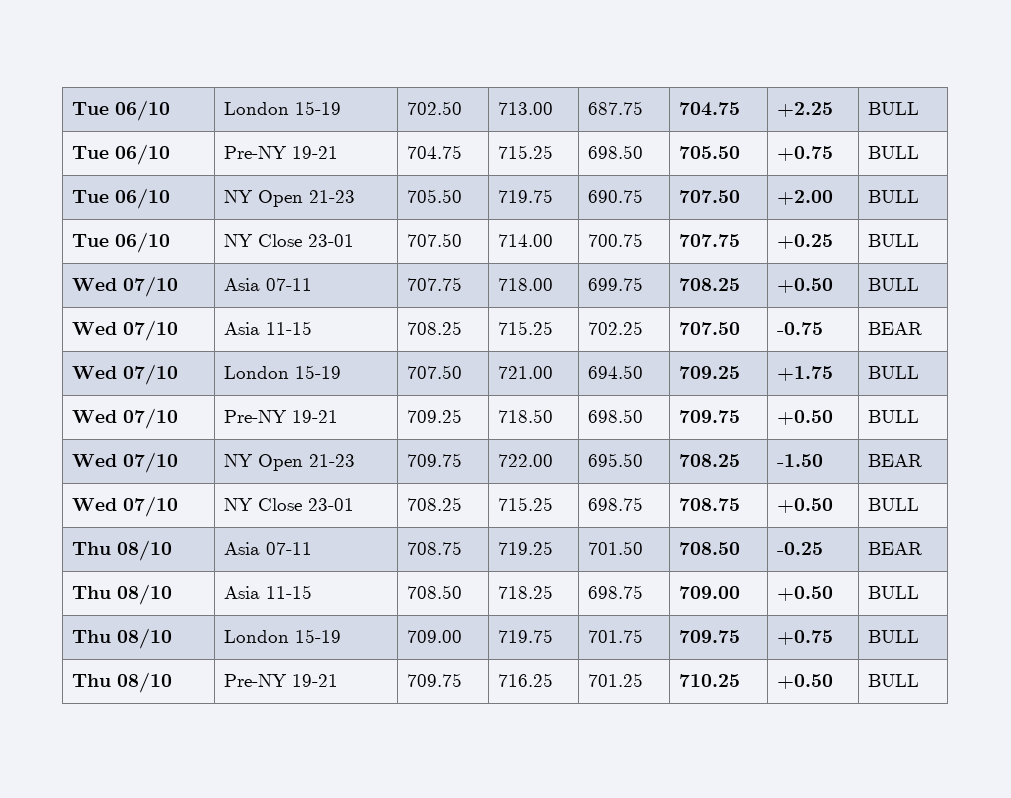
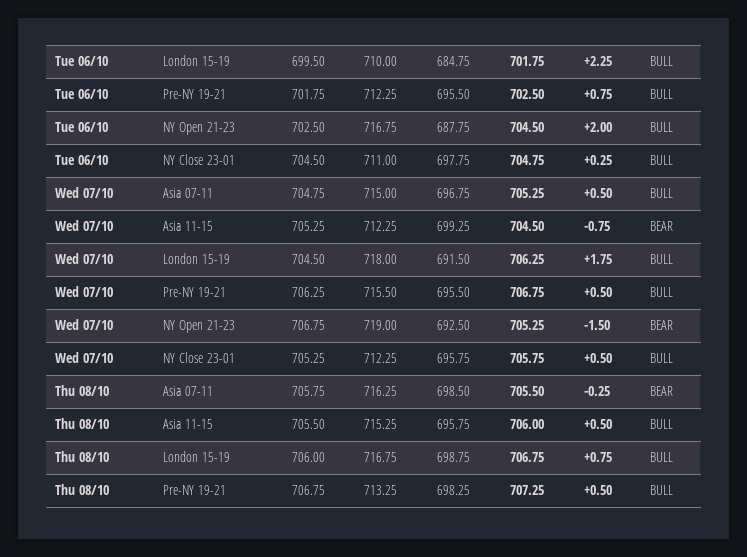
[406,101,462,115] [497,102,553,115] [587,101,643,115] [678,102,740,116] 702.50 | 713.00 | 687.75 | 704.75 -> [292,56,326,66] [364,56,398,66] [437,56,471,66] [510,56,545,66] 699.50 | 710.00 | 684.75 | 701.75
[406,145,462,159] [497,145,553,159] [587,145,643,159] [678,146,740,159] 704.75 | 715.25 | 698.50 | 705.50 -> [292,89,326,99] [364,89,398,99] [437,89,471,99] [510,89,545,99] 701.75 | 712.25 | 695.50 | 702.50
[406,189,462,203] [497,189,553,203] [587,189,643,203] [678,190,740,203] 705.50 | 719.75 | 690.75 | 707.50 -> [292,122,326,132] [364,122,398,132] [437,122,471,132] [510,122,545,132] 702.50 | 716.75 | 687.75 | 704.50
[406,233,462,247] [497,234,553,247] [587,233,643,247] [678,234,740,247] 707.50 | 714.00 | 700.75 | 707.75 -> [292,155,326,165] [364,155,398,165] [437,155,471,165] [510,155,545,165] 704.50 | 711.00 | 697.75 | 704.75
[406,277,462,291] [497,278,553,291] [587,277,643,291] [678,278,740,291] 707.75 | 718.00 | 699.75 | 708.25 -> [292,188,326,198] [364,188,398,198] [437,188,471,198] [510,188,545,198] 704.75 | 715.00 | 696.75 | 705.25
[406,321,462,335] [497,321,553,335] [587,321,643,335] [678,322,740,335] 708.25 | 715.25 | 702.25 | 707.50 -> [292,221,326,231] [364,221,398,231] [437,221,471,231] [510,221,545,231] 705.25 | 712.25 | 699.25 | 704.50
[406,365,462,379] [497,366,553,379] [587,365,643,379] [678,366,740,379] 707.50 | 721.00 | 694.50 | 709.25 -> [292,254,326,264] [364,254,398,264] [437,254,471,264] [510,254,545,264] 704.50 | 718.00 | 691.50 | 706.25
[406,409,462,423] [497,409,553,423] [587,409,643,423] [678,410,740,423] 709.25 | 718.50 | 698.50 | 709.75 -> [292,287,326,297] [364,287,398,297] [437,287,471,297] [510,287,545,297] 706.25 | 715.50 | 695.50 | 706.75
[406,453,462,467] [497,454,553,467] [587,453,643,467] [678,454,740,467] 709.75 | 722.00 | 695.50 | 708.25 -> [292,320,326,330] [364,320,398,330] [437,320,471,330] [510,320,545,330] 706.75 | 719.00 | 692.50 | 705.25
[406,497,462,511] [497,497,553,511] [587,497,643,511] [678,498,740,511] 708.25 | 715.25 | 698.75 | 708.75 -> [292,353,326,363] [364,353,398,363] [437,353,471,363] [510,353,545,363] 705.25 | 712.25 | 695.75 | 705.75
[406,541,462,555] [497,541,553,555] [587,541,643,555] [678,542,740,555] 708.75 | 719.25 | 701.50 | 708.50 -> [292,386,326,396] [364,386,398,396] [437,386,471,396] [510,386,545,396] 705.75 | 716.25 | 698.50 | 705.50
[406,585,462,599] [497,585,553,599] [587,585,643,599] [678,586,740,599] 708.50 | 718.25 | 698.75 | 709.00 -> [292,419,326,429] [364,419,398,429] [437,419,471,429] [510,419,545,429] 705.50 | 715.25 | 695.75 | 706.00
[406,630,462,643] [497,629,553,643] [587,629,643,643] [678,630,740,643] 709.00 | 719.75 | 701.75 | 709.75 -> [292,452,326,462] [364,452,398,462] [437,452,471,462] [510,452,545,462] 706.00 | 716.75 | 698.75 | 706.75
[406,673,462,687] [497,673,553,687] [587,673,643,687] [678,674,740,687] 709.75 | 716.25 | 701.25 | 710.25 -> [292,485,326,495] [364,485,398,495] [437,485,471,495] [510,485,545,495] 706.75 | 713.25 | 698.25 | 707.25

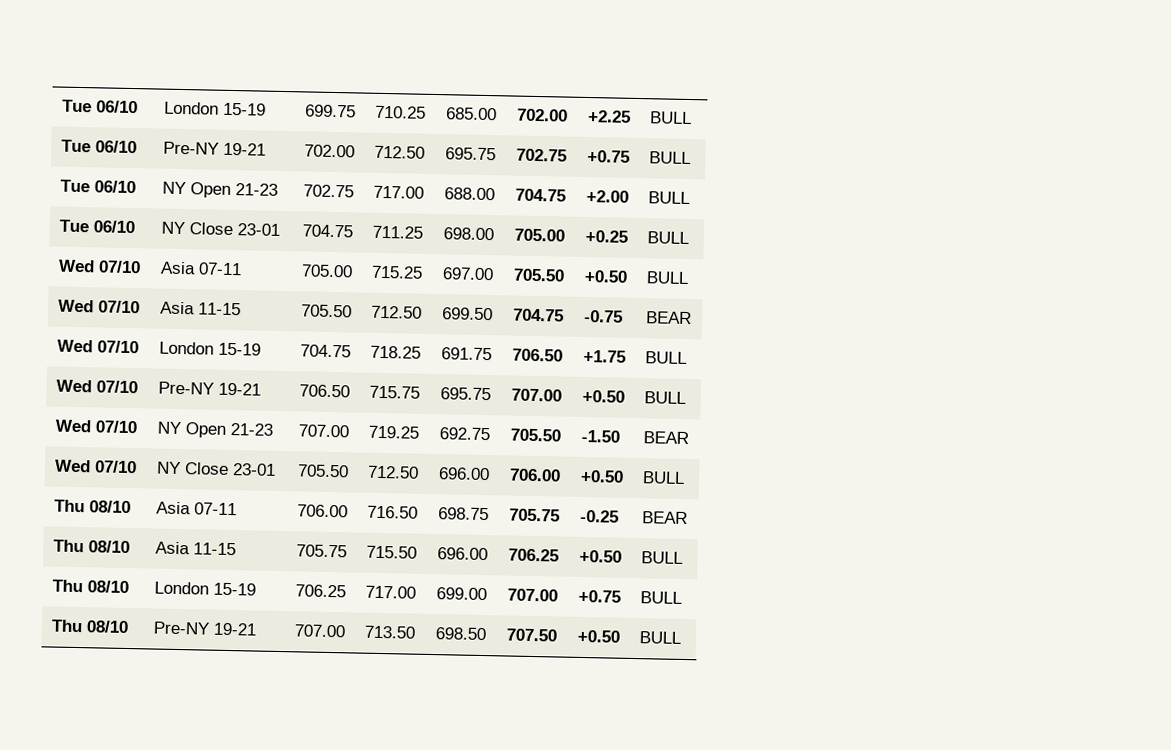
[292,56,326,66] [364,56,398,66] [437,56,471,66] [510,56,545,66] 699.50 | 710.00 | 684.75 | 701.75 -> [304,104,356,118] [374,105,426,119] [445,107,497,121] [516,108,568,122] 699.75 | 710.25 | 685.00 | 702.00
[292,89,326,99] [364,89,398,99] [437,89,471,99] [510,89,545,99] 701.75 | 712.25 | 695.50 | 702.50 -> [303,144,355,158] [373,145,425,159] [444,147,496,161] [515,148,567,162] 702.00 | 712.50 | 695.75 | 702.75
[292,122,326,132] [364,122,398,132] [437,122,471,132] [510,122,545,132] 702.50 | 716.75 | 687.75 | 704.50 -> [302,184,354,198] [372,185,424,199] [443,187,495,201] [514,188,566,202] 702.75 | 717.00 | 688.00 | 704.75
[292,155,326,165] [364,155,398,165] [437,155,471,165] [510,155,545,165] 704.50 | 711.00 | 697.75 | 704.75 -> [301,224,353,238] [371,225,423,239] [442,227,494,241] [513,228,565,242] 704.75 | 711.25 | 698.00 | 705.00
[292,188,326,198] [364,188,398,198] [437,188,471,198] [510,188,545,198] 704.75 | 715.00 | 696.75 | 705.25 -> [300,264,353,278] [370,265,423,279] [441,267,494,281] [512,268,565,282] 705.00 | 715.25 | 697.00 | 705.50
[292,221,326,231] [364,221,398,231] [437,221,471,231] [510,221,545,231] 705.25 | 712.25 | 699.25 | 704.50 -> [300,304,352,318] [370,305,422,319] [441,307,493,321] [512,308,564,322] 705.50 | 712.50 | 699.50 | 704.75
[292,254,326,264] [364,254,398,264] [437,254,471,264] [510,254,545,264] 704.50 | 718.00 | 691.50 | 706.25 -> [299,344,351,358] [369,345,421,359] [440,347,492,361] [511,348,563,362] 704.75 | 718.25 | 691.75 | 706.50
[292,287,326,297] [364,287,398,297] [437,287,471,297] [510,287,545,297] 706.25 | 715.50 | 695.50 | 706.75 -> [298,384,350,398] [368,385,420,399] [439,387,491,401] [510,388,562,402] 706.50 | 715.75 | 695.75 | 707.00
[292,320,326,330] [364,320,398,330] [437,320,471,330] [510,320,545,330] 706.75 | 719.00 | 692.50 | 705.25 -> [297,424,349,438] [367,425,419,439] [438,427,490,441] [509,428,561,442] 707.00 | 719.25 | 692.75 | 705.50
[292,353,326,363] [364,353,398,363] [437,353,471,363] [510,353,545,363] 705.25 | 712.25 | 695.75 | 705.75 -> [296,464,349,478] [366,465,419,479] [437,467,490,481] [508,468,561,482] 705.50 | 712.50 | 696.00 | 706.00
[292,386,326,396] [364,386,398,396] [437,386,471,396] [510,386,545,396] 705.75 | 716.25 | 698.50 | 705.50 -> [296,504,348,518] [366,505,418,519] [437,507,489,521] [508,508,560,522] 706.00 | 716.50 | 698.75 | 705.75
[292,419,326,429] [364,419,398,429] [437,419,471,429] [510,419,545,429] 705.50 | 715.25 | 695.75 | 706.00 -> [295,544,347,558] [365,545,417,559] [436,547,488,561] [507,548,559,562] 705.75 | 715.50 | 696.00 | 706.25
[292,452,326,462] [364,452,398,462] [437,452,471,462] [510,452,545,462] 706.00 | 716.75 | 698.75 | 706.75 -> [294,584,346,598] [364,585,416,599] [435,587,487,601] [506,588,558,602] 706.25 | 717.00 | 699.00 | 707.00
[292,485,326,495] [364,485,398,495] [437,485,471,495] [510,485,545,495] 706.75 | 713.25 | 698.25 | 707.25 -> [293,624,346,638] [363,625,416,639] [434,627,486,641] [505,628,557,642] 707.00 | 713.50 | 698.50 | 707.50

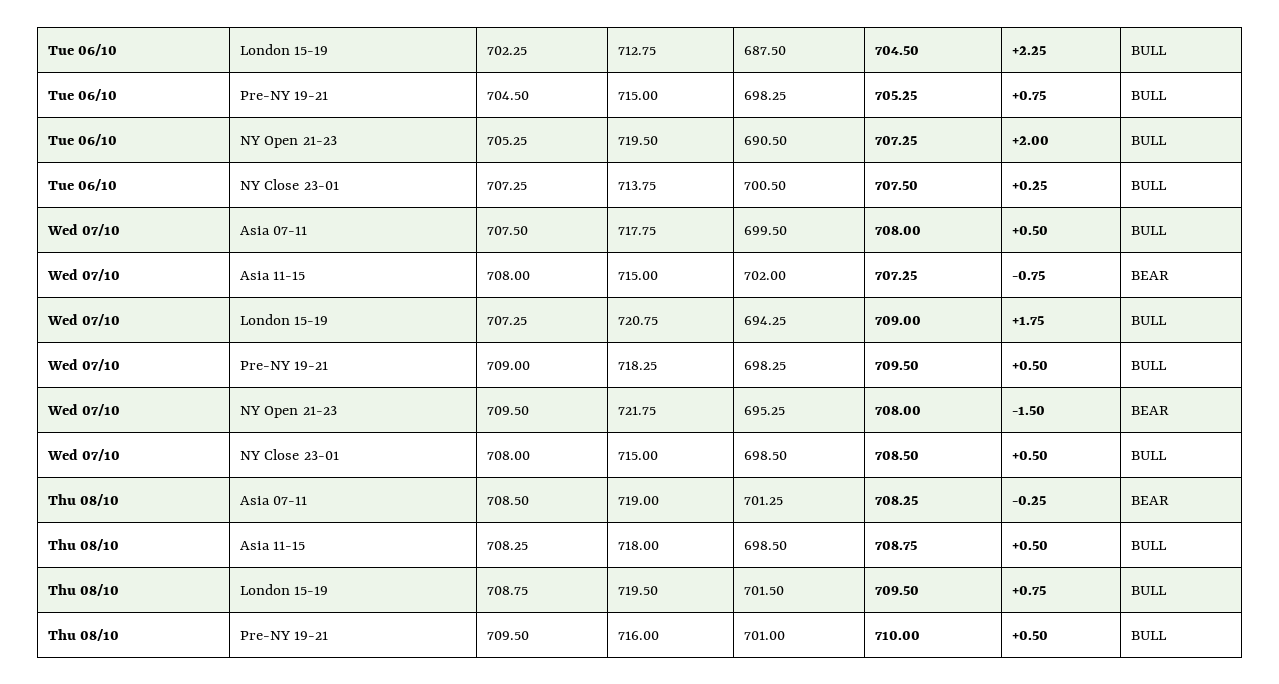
[304,104,356,118] [374,105,426,119] [445,107,497,121] [516,108,568,122] 699.75 | 710.25 | 685.00 | 702.00 -> [486,46,527,55] [617,46,656,55] [743,46,786,55] [874,46,919,55] 702.25 | 712.75 | 687.50 | 704.50
[303,144,355,158] [373,145,425,159] [444,147,496,161] [515,148,567,162] 702.00 | 712.50 | 695.75 | 702.75 -> [486,91,529,100] [617,91,658,100] [743,91,786,100] [874,91,917,100] 704.50 | 715.00 | 698.25 | 705.25
[302,184,354,198] [372,185,424,199] [443,187,495,201] [514,188,566,202] 702.75 | 717.00 | 688.00 | 704.75 -> [486,136,527,145] [617,136,658,145] [743,136,787,145] [874,136,917,145] 705.25 | 719.50 | 690.50 | 707.25
[301,224,353,238] [371,225,423,239] [442,227,494,241] [513,228,565,242] 704.75 | 711.25 | 698.00 | 705.00 -> [486,181,527,190] [617,181,656,190] [743,181,786,190] [874,181,918,190] 707.25 | 713.75 | 700.50 | 707.50
[300,264,353,278] [370,265,423,279] [441,267,494,281] [512,268,565,282] 705.00 | 715.25 | 697.00 | 705.50 -> [486,226,528,235] [617,226,656,235] [743,226,787,235] [874,226,921,235] 707.50 | 717.75 | 699.50 | 708.00
[300,304,352,318] [370,305,422,319] [441,307,493,321] [512,308,564,322] 705.50 | 712.50 | 699.50 | 704.75 -> [486,271,530,280] [617,271,658,280] [743,271,786,280] [874,271,917,280] 708.00 | 715.00 | 702.00 | 707.25
[299,344,351,358] [369,345,421,359] [440,347,492,361] [511,348,563,362] 704.75 | 718.25 | 691.75 | 706.50 -> [486,316,527,325] [617,316,658,325] [743,316,786,325] [874,316,921,325] 707.25 | 720.75 | 694.25 | 709.00
[298,384,350,398] [368,385,420,399] [439,387,491,401] [510,388,562,402] 706.50 | 715.75 | 695.75 | 707.00 -> [486,361,530,370] [617,361,657,370] [743,361,786,370] [874,361,919,370] 709.00 | 718.25 | 698.25 | 709.50
[297,424,349,438] [367,425,419,439] [438,427,490,441] [509,428,561,442] 707.00 | 719.25 | 692.75 | 705.50 -> [486,406,529,415] [617,406,656,415] [743,406,785,415] [874,406,921,415] 709.50 | 721.75 | 695.25 | 708.00
[296,464,349,478] [366,465,419,479] [437,467,490,481] [508,468,561,482] 705.50 | 712.50 | 696.00 | 706.00 -> [486,451,530,460] [617,451,658,460] [743,451,787,460] [874,451,919,460] 708.00 | 715.00 | 698.50 | 708.50
[296,504,348,518] [366,505,418,519] [437,507,489,521] [508,508,560,522] 706.00 | 716.50 | 698.75 | 705.75 -> [486,496,529,505] [617,496,659,505] [743,496,783,505] [874,496,918,505] 708.50 | 719.00 | 701.25 | 708.25
[295,544,347,558] [365,545,417,559] [436,547,488,561] [507,548,559,562] 705.75 | 715.50 | 696.00 | 706.25 -> [486,541,528,550] [617,541,659,550] [743,541,787,550] [874,541,917,550] 708.25 | 718.00 | 698.50 | 708.75
[294,584,346,598] [364,585,416,599] [435,587,487,601] [506,588,558,602] 706.25 | 717.00 | 699.00 | 707.00 -> [486,586,528,595] [617,586,658,595] [743,586,784,595] [874,586,919,595] 708.75 | 719.50 | 701.50 | 709.50
[293,624,346,638] [363,625,416,639] [434,627,486,641] [505,628,557,642] 707.00 | 713.50 | 698.50 | 707.50 -> [486,631,529,640] [617,631,659,640] [743,631,785,640] [874,631,920,640] 709.50 | 716.00 | 701.00 | 710.00

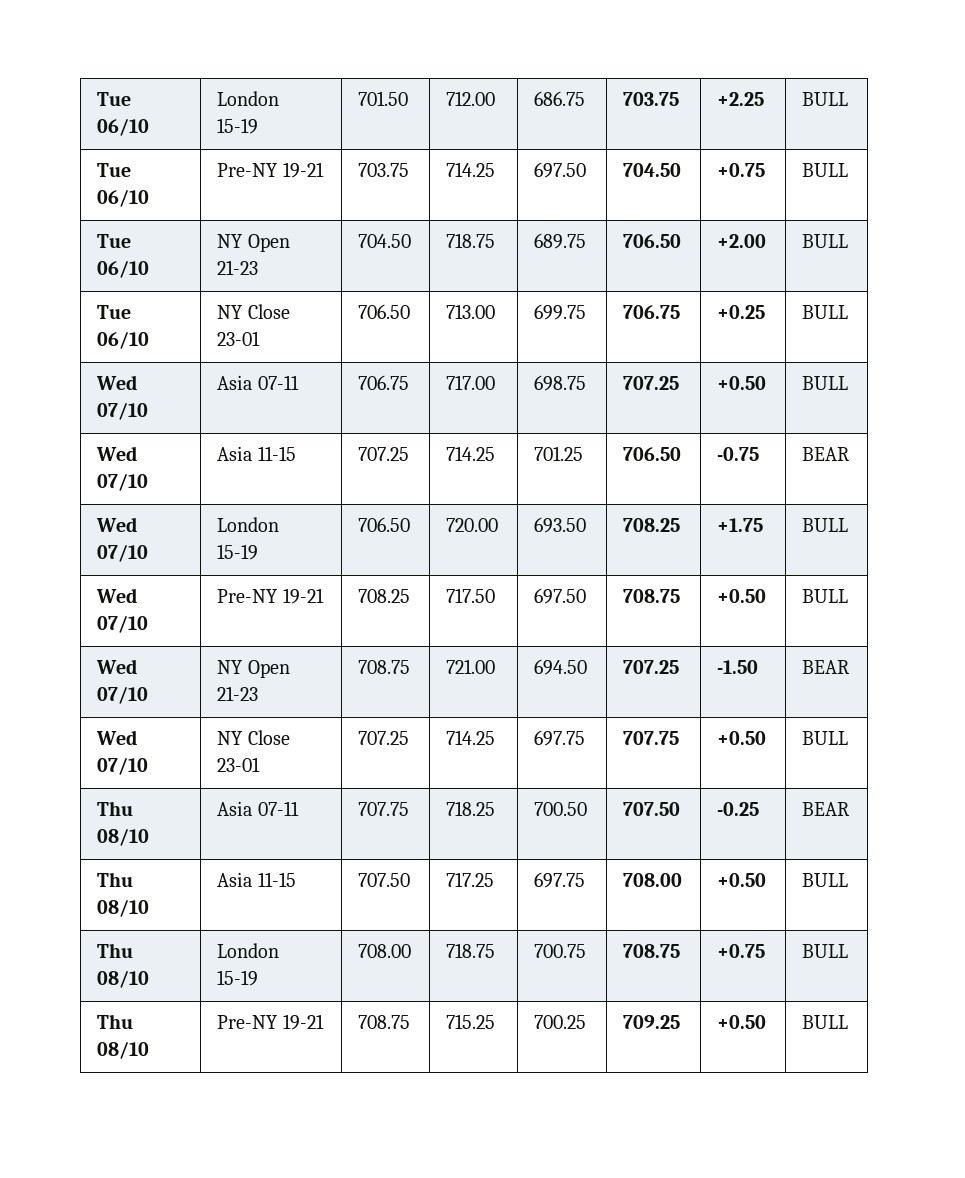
[486,46,527,55] [617,46,656,55] [743,46,786,55] [874,46,919,55] 702.25 | 712.75 | 687.50 | 704.50 -> [358,91,409,106] [446,91,496,106] [534,91,586,106] [623,92,680,106] 701.50 | 712.00 | 686.75 | 703.75
[486,91,529,100] [617,91,658,100] [743,91,786,100] [874,91,917,100] 704.50 | 715.00 | 698.25 | 705.25 -> [358,163,410,177] [446,162,496,177] [534,162,587,178] [623,163,682,177] 703.75 | 714.25 | 697.50 | 704.50
[486,136,527,145] [617,136,658,145] [743,136,787,145] [874,136,917,145] 705.25 | 719.50 | 690.50 | 707.25 -> [358,234,412,248] [446,233,496,248] [534,233,587,249] [623,234,682,248] 704.50 | 718.75 | 689.75 | 706.50
[486,181,527,190] [617,181,656,190] [743,181,786,190] [874,181,918,190] 707.25 | 713.75 | 700.50 | 707.50 -> [358,304,411,319] [446,304,496,319] [534,304,587,320] [623,305,681,319] 706.50 | 713.00 | 699.75 | 706.75
[486,226,528,235] [617,226,656,235] [743,226,787,235] [874,226,921,235] 707.50 | 717.75 | 699.50 | 708.00 -> [358,375,410,390] [446,375,496,390] [534,375,587,391] [623,376,680,390] 706.75 | 717.00 | 698.75 | 707.25
[486,271,530,280] [617,271,658,280] [743,271,786,280] [874,271,917,280] 708.00 | 715.00 | 702.00 | 707.25 -> [358,447,410,461] [446,446,496,461] [534,446,584,461] [623,447,682,461] 707.25 | 714.25 | 701.25 | 706.50
[486,316,527,325] [617,316,658,325] [743,316,786,325] [874,316,921,325] 707.25 | 720.75 | 694.25 | 709.00 -> [358,517,411,532] [446,518,499,532] [534,517,587,533] [623,518,681,532] 706.50 | 720.00 | 693.50 | 708.25
[486,361,530,370] [617,361,657,370] [743,361,786,370] [874,361,919,370] 709.00 | 718.25 | 698.25 | 709.50 -> [358,589,411,603] [446,588,496,603] [534,588,587,604] [623,589,681,603] 708.25 | 717.50 | 697.50 | 708.75
[486,406,529,415] [617,406,656,415] [743,406,785,415] [874,406,921,415] 709.50 | 721.75 | 695.25 | 708.00 -> [358,660,411,674] [446,659,496,674] [534,659,588,675] [623,660,680,674] 708.75 | 721.00 | 694.50 | 707.25
[486,451,530,460] [617,451,658,460] [743,451,787,460] [874,451,919,460] 708.00 | 715.00 | 698.50 | 708.50 -> [358,731,410,745] [446,730,496,745] [534,730,586,746] [623,731,680,745] 707.25 | 714.25 | 697.75 | 707.75
[486,496,529,505] [617,496,659,505] [743,496,783,505] [874,496,918,505] 708.50 | 719.00 | 701.25 | 708.25 -> [358,802,410,816] [446,801,496,816] [534,802,588,816] [623,802,681,816] 707.75 | 718.25 | 700.50 | 707.50
[486,541,528,550] [617,541,659,550] [743,541,787,550] [874,541,917,550] 708.25 | 718.00 | 698.50 | 708.75 -> [358,873,411,887] [446,872,495,887] [534,872,586,888] [623,873,683,887] 707.50 | 717.25 | 697.75 | 708.00
[486,586,528,595] [617,586,658,595] [743,586,784,595] [874,586,919,595] 708.75 | 719.50 | 701.50 | 709.50 -> [358,944,412,958] [446,943,496,958] [534,944,587,958] [623,944,681,958] 708.00 | 718.75 | 700.75 | 708.75
[486,631,529,640] [617,631,659,640] [743,631,785,640] [874,631,920,640] 709.50 | 716.00 | 701.00 | 710.00 -> [358,1015,411,1029] [446,1014,496,1029] [534,1015,587,1029] [623,1015,681,1029] 708.75 | 715.25 | 700.25 | 709.25

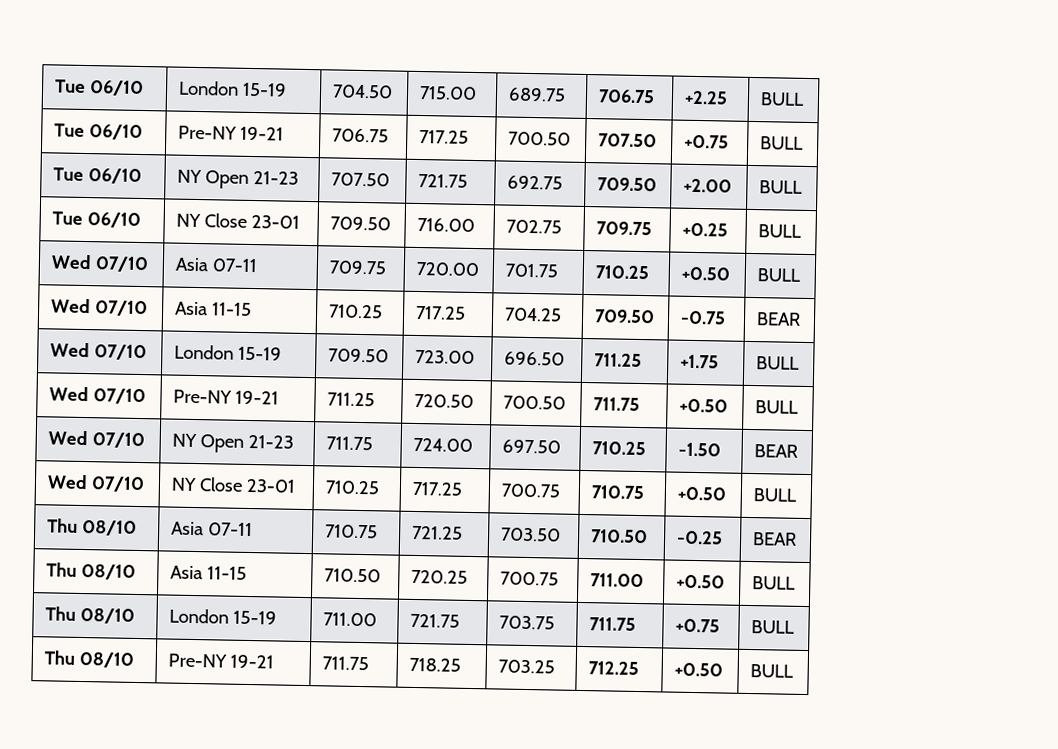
[358,91,409,106] [446,91,496,106] [534,91,586,106] [623,92,680,106] 701.50 | 712.00 | 686.75 | 703.75 -> [332,84,394,99] [419,85,478,101] [508,87,567,102] [598,89,656,104] 704.50 | 715.00 | 689.75 | 706.75
[358,163,410,177] [446,162,496,177] [534,162,587,178] [623,163,682,177] 703.75 | 714.25 | 697.50 | 704.50 -> [332,128,390,143] [419,129,470,144] [508,131,572,146] [598,133,658,148] 706.75 | 717.25 | 700.50 | 707.50
[358,234,412,248] [446,233,496,248] [534,233,587,249] [623,234,682,248] 704.50 | 718.75 | 689.75 | 706.50 -> [331,172,391,187] [418,173,469,188] [507,175,564,190] [597,177,658,192] 707.50 | 721.75 | 692.75 | 709.50
[358,304,411,319] [446,304,496,319] [534,304,587,320] [623,305,681,319] 706.50 | 713.00 | 699.75 | 706.75 -> [330,216,392,231] [417,217,476,233] [506,219,563,234] [596,221,653,236] 709.50 | 716.00 | 702.75 | 709.75
[358,375,410,390] [446,375,496,390] [534,375,587,391] [623,376,680,390] 706.75 | 717.00 | 698.75 | 707.25 -> [329,260,388,275] [416,261,480,277] [505,263,559,278] [595,265,650,280] 709.75 | 720.00 | 701.75 | 710.25
[358,447,410,461] [446,446,496,461] [534,446,584,461] [623,447,682,461] 707.25 | 714.25 | 701.25 | 706.50 -> [328,304,384,319] [415,305,467,320] [504,307,563,322] [594,309,656,324] 710.25 | 717.25 | 704.25 | 709.50
[358,517,411,532] [446,518,499,532] [534,517,587,533] [623,518,681,532] 706.50 | 720.00 | 693.50 | 708.25 -> [328,348,390,363] [415,349,476,365] [504,351,566,366] [594,353,643,368] 709.50 | 723.00 | 696.50 | 711.25
[358,589,411,603] [446,588,496,603] [534,588,587,604] [623,589,681,603] 708.25 | 717.50 | 697.50 | 708.75 -> [327,392,376,407] [414,393,475,409] [503,395,567,410] [593,397,641,412] 711.25 | 720.50 | 700.50 | 711.75
[358,660,411,674] [446,659,496,674] [534,659,588,675] [623,660,680,674] 708.75 | 721.00 | 694.50 | 707.25 -> [326,436,374,451] [413,437,474,453] [502,439,562,454] [592,441,647,456] 711.75 | 724.00 | 697.50 | 710.25
[358,731,410,745] [446,730,496,745] [534,730,586,746] [623,731,680,745] 707.25 | 714.25 | 697.75 | 707.75 -> [325,480,381,495] [412,481,464,496] [501,483,562,498] [591,485,646,500] 710.25 | 717.25 | 700.75 | 710.75
[358,802,410,816] [446,801,496,816] [534,802,588,816] [623,802,681,816] 707.75 | 718.25 | 700.50 | 707.50 -> [325,524,379,539] [412,525,464,540] [501,527,562,542] [590,529,649,544] 710.75 | 721.25 | 703.50 | 710.50
[358,873,411,887] [446,872,495,887] [534,872,586,888] [623,873,683,887] 707.50 | 717.25 | 697.75 | 708.00 -> [324,568,382,583] [411,569,469,584] [500,571,560,586] [590,573,645,588] 710.50 | 720.25 | 700.75 | 711.00
[358,944,412,958] [446,943,496,958] [534,944,587,958] [623,944,681,958] 708.00 | 718.75 | 700.75 | 708.75 -> [323,612,378,627] [410,613,461,628] [499,615,556,630] [589,617,637,631] 711.00 | 721.75 | 703.75 | 711.75
[358,1015,411,1029] [446,1014,496,1029] [534,1015,587,1029] [623,1015,681,1029] 708.75 | 715.25 | 700.25 | 709.25 -> [322,656,370,671] [409,657,462,672] [498,659,556,674] [588,661,640,676] 711.75 | 718.25 | 703.25 | 712.25

